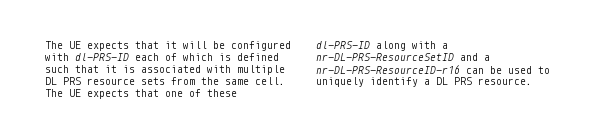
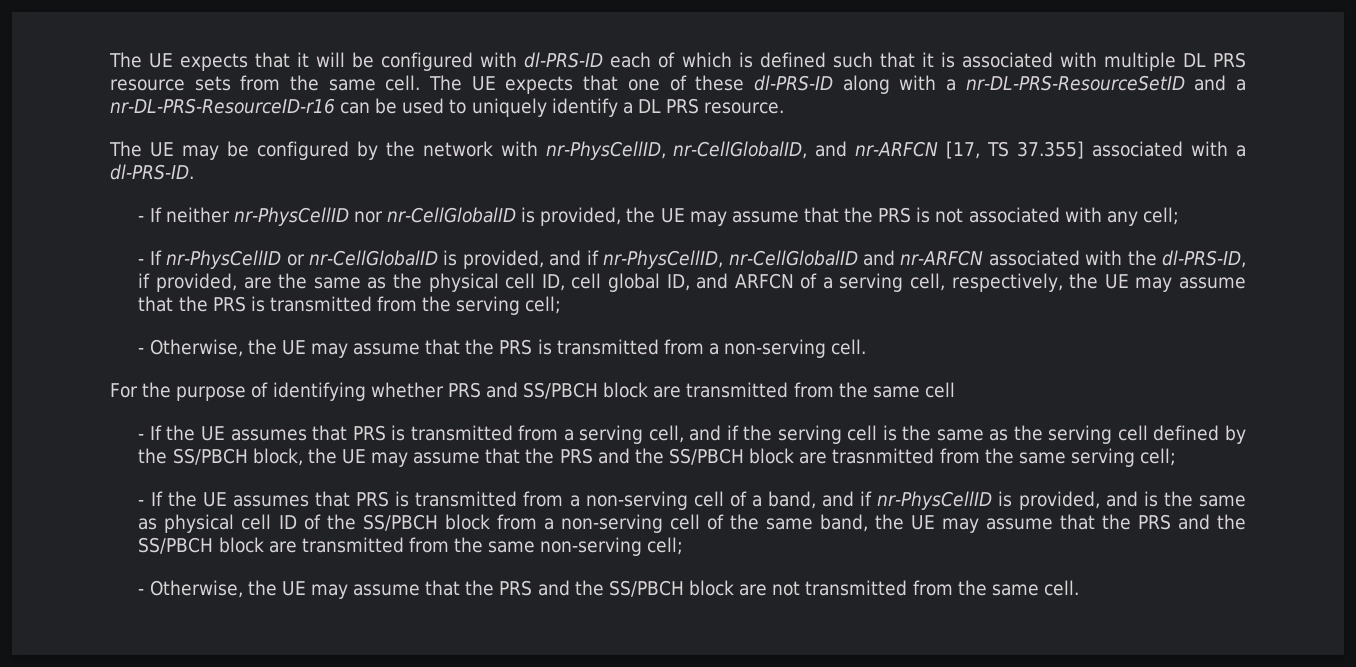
(532, 81) none -> [109,141,1246,160] [110,164,194,180] [138,207,1179,226] [138,250,1247,269] [138,273,1246,292] [138,296,562,315] [138,339,867,358] [110,382,955,401] [138,425,1246,444] [138,448,1177,467] [138,491,1247,510] [138,514,1247,533] [138,537,684,556] [138,580,1079,599] // The UE may be configured by the network with nr-PhysCellID, nr-CellGlobalID, and nr-ARFCN [17, TS 37.355] associated with a dl-PRS-ID. // - If neither nr-PhysCellID nor nr-CellGlobalID is provided, the UE may assume that the PRS is not associated with any cell; // - If nr-PhysCellID or nr-CellGlobalID is provided, and if nr-PhysCellID, nr-CellGlobalID and nr-ARFCN associated with the dl-PRS-ID, if provided, are the same as the physical cell ID, cell global ID, and ARFCN of a serving cell, respectively, the UE may assume that the PRS is transmitted from the serving cell; // - Otherwise, the UE may assume that the PRS is transmitted from a non-serving cell. // For the purpose of identifying whether PRS and SS/PBCH block are transmitted from the same cell // - If the UE assumes that PRS is transmitted from a serving cell, and if the serving cell is the same as the serving cell defined by the SS/PBCH block, the UE may assume that the PRS and the SS/PBCH block are trasnmitted from the same serving cell; // - If the UE assumes that PRS is transmitted from a non-serving cell of a band, and if nr-PhysCellID is provided, and is the same as physical cell ID of the SS/PBCH block from a non-serving cell of the same band, the UE may assume that the PRS and the SS/PBCH block are transmitted from the same non-serving cell; // - Otherwise, the UE may assume that the PRS and the SS/PBCH block are not transmitted from the same cell.

